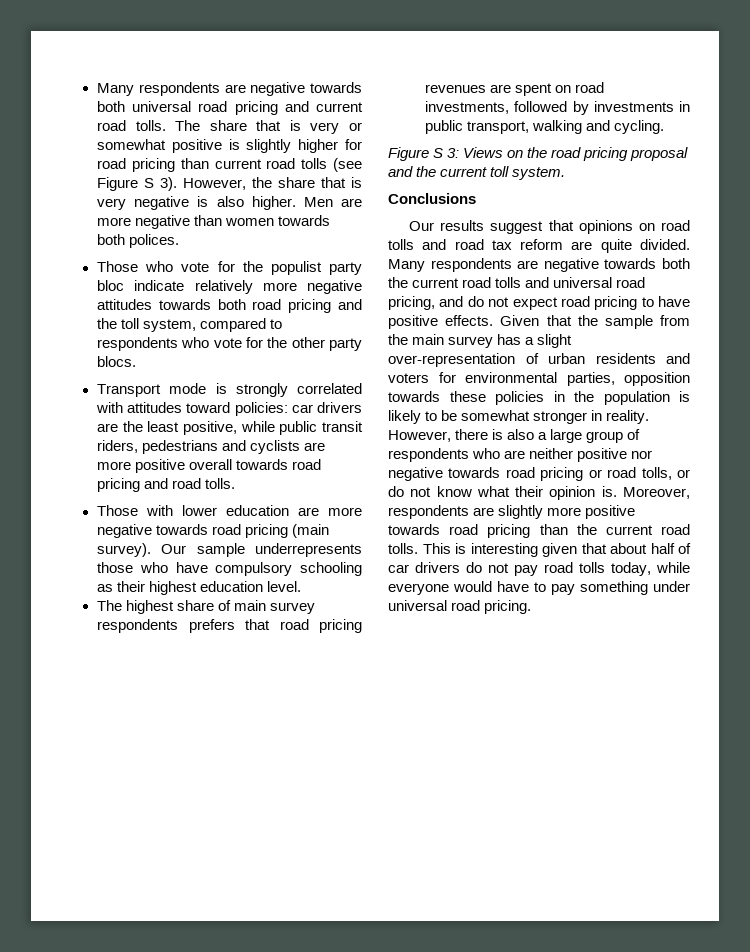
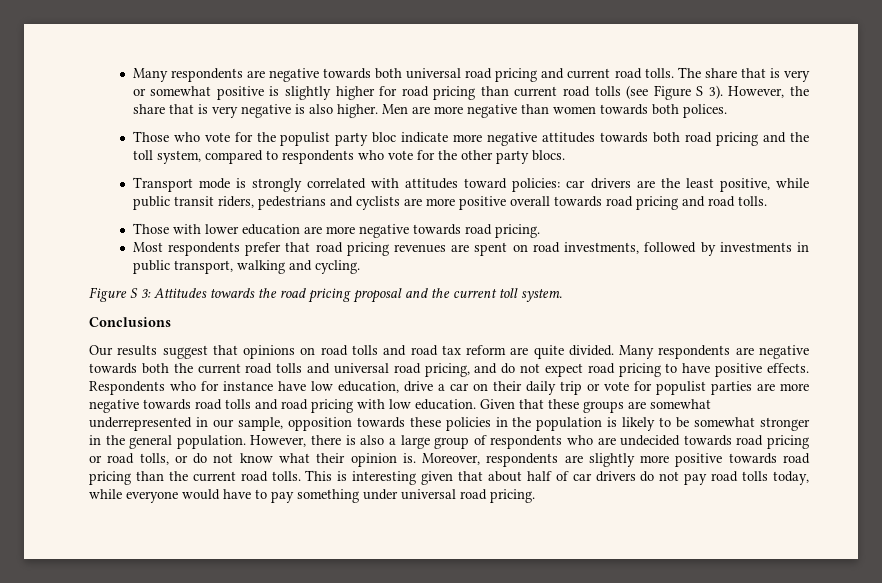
[194,280,253,294] relatively -> (449, 137) none
[245,524,330,538] [96,543,362,557] [96,562,362,576] [96,581,302,595] [96,600,316,614] [96,619,235,633] pricing (main survey). Our sample underrepresents those who have compulsory schooling as their highest education level. // The highest share of main survey respondents prefers -> [494,224,540,238] [132,242,282,256] pricing. // Most respondents prefer
[463,147,524,158] Views on -> [154,288,255,298] Attitudes towards
[500,315,690,329] [388,334,573,348] [388,353,690,367] [388,372,615,386] Given that the sample from the main survey has a slight over-representation of urban residents and voters for environmental parties, -> [89,381,809,395] [89,399,711,413] [89,417,283,431] Respondents who for instance have low education, drive a car on their daily trip or vote for populist parties are more negative towards road tolls and road pricing with low education. Given that these groups are somewhat underrepresented in our sample,
[606,410,650,424] reality. -> [105,435,246,449] the general population.
[529,448,653,462] [388,467,443,481] neither positive nor negative -> [620,435,681,446] undecided

